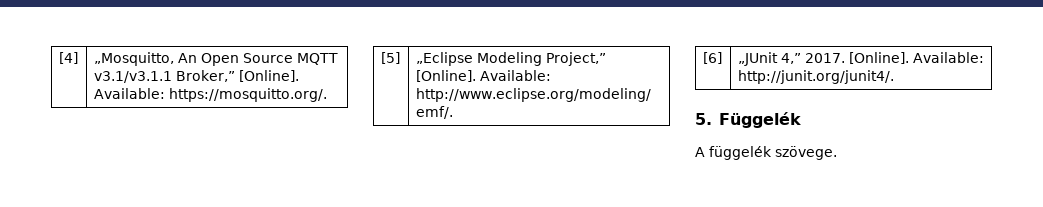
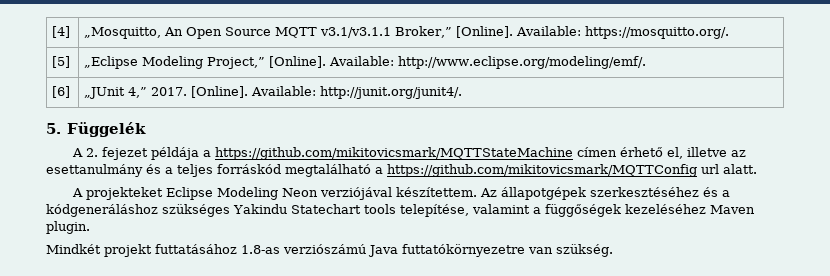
[709,146,837,160] függelék szövege. -> [86,147,747,160] [46,164,757,177] [72,187,731,200] [46,204,755,217] [46,221,90,234] [46,244,613,257] 2. fejezet példája a https://github.com/mikitovicsmark/MQTTStateMachine címen érhető el, illetve az esettanulmány és a teljes forráskód megtalálható a https://github.com/mikitovicsmark/MQTTConfig url alatt. // A projekteket Eclipse Modeling Neon verziójával készítettem. Az állapotgépek szerkesztéséhez és a kódgeneráláshoz szükséges Yakindu Statechart tools telepítése, valamint a függőségek kezeléséhez Maven plugin. // Mindkét projekt futtatásához 1.8-as verziószámú Java futtatókörnyezetre van szükség.

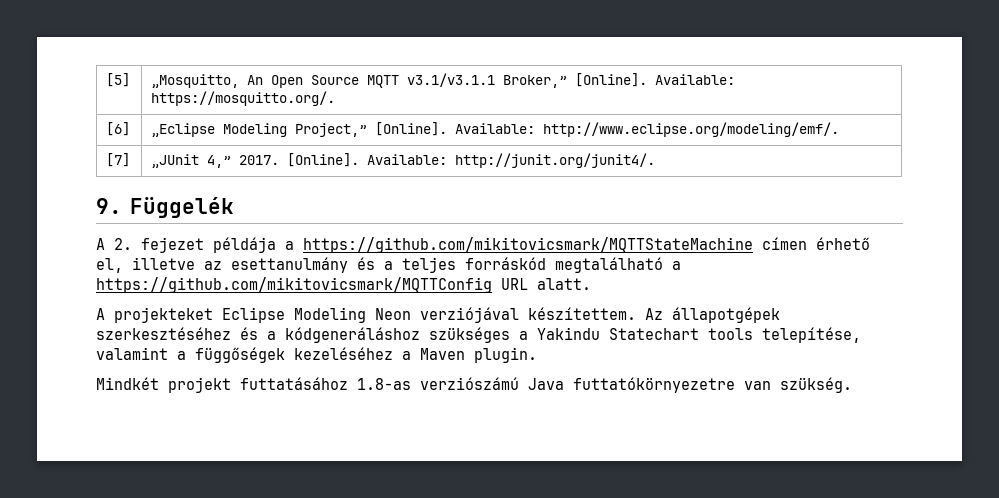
[51,26,70,38] [4] -> [106,73,131,87] [5]
[51,56,70,68] [5] -> [106,122,131,136] [6]
[51,86,70,98] [6] -> [106,153,131,167] [7]
[46,123,61,134] 5. -> [96,198,122,214] 9.
[701,164,719,174] url -> [501,278,528,290] URL
(230, 210) none -> [519,331,528,340] a
(706, 209) none -> [402,351,411,360] a

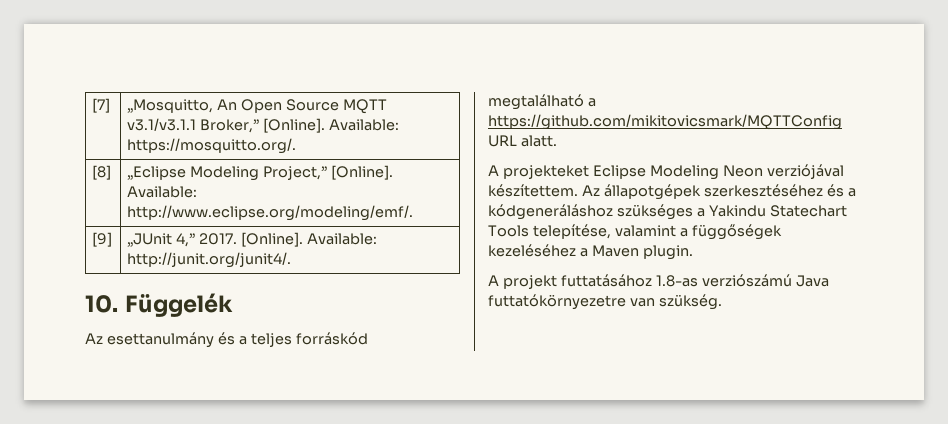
[106,73,131,87] [5] -> [92,98,111,113] [7]
[106,122,131,136] [6] -> [92,165,112,180] [8]
[106,153,131,167] [7] -> [92,232,113,247] [9]
[96,198,122,214] 9. -> [85,295,118,313] 10.
[96,237,870,253] [96,257,222,273] A 2. fejezet példája a https://github.com/mikitovicsmark/MQTTStateMachine címen érhető el, illetve az -> [85,333,103,344] Az
[708,328,753,340] tools -> [488,225,529,237] Tools
[96,377,159,390] Mindkét -> [488,275,499,286] A

